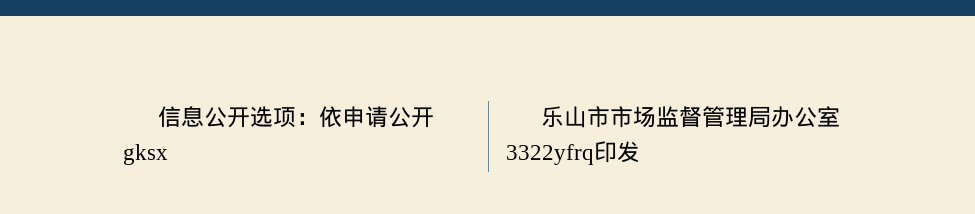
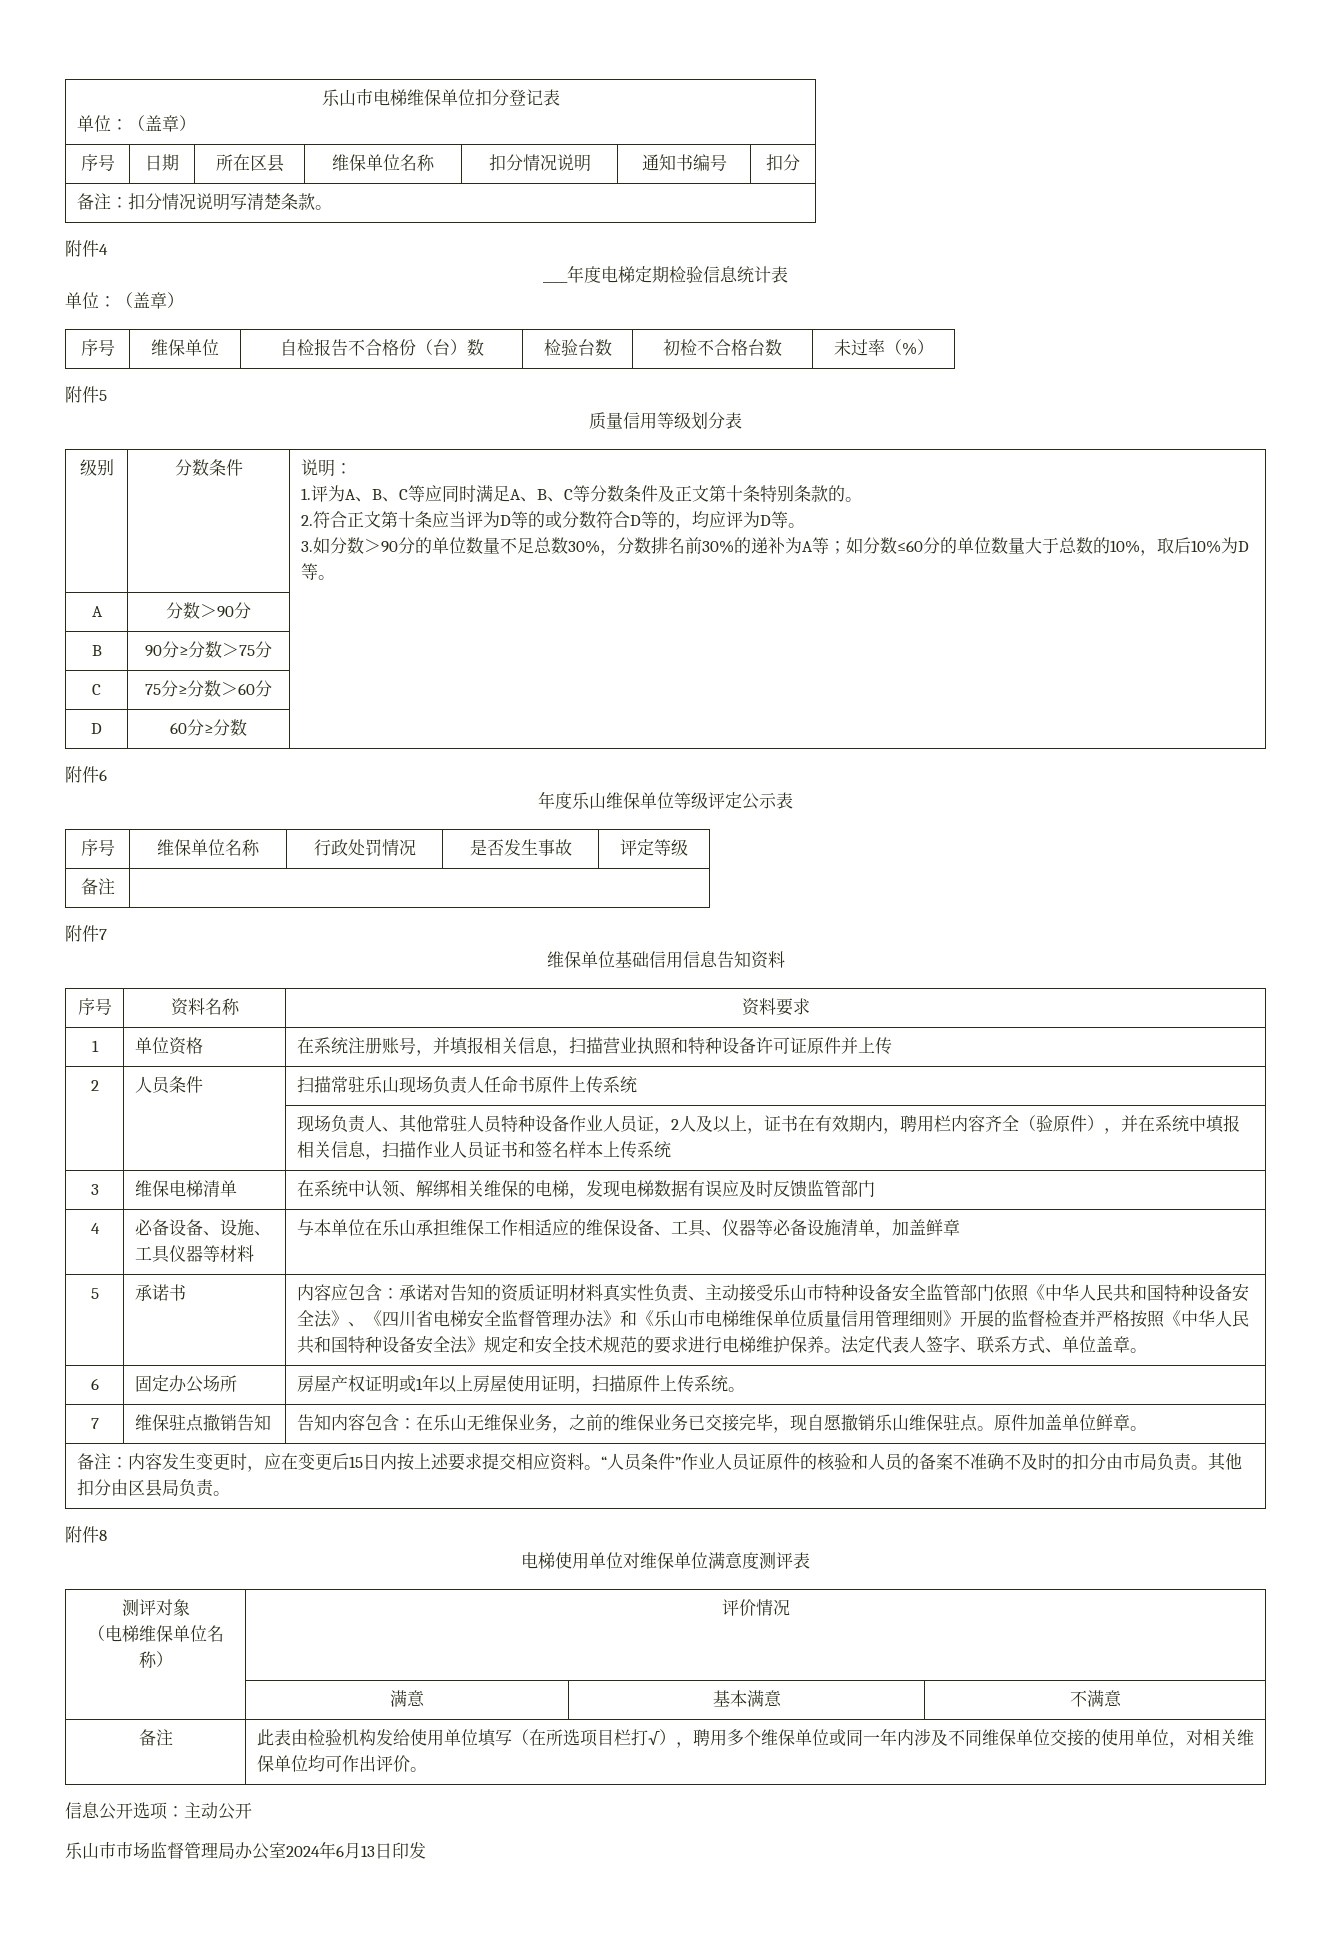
(158, 117) none -> [321,89,560,106] [76,115,196,132] [80,154,115,171] [145,154,179,171] [215,154,284,172] [332,154,436,171] [488,154,591,172] [641,154,727,171] [766,154,800,171] [76,193,332,211] [65,240,108,257] [543,265,788,283] [65,292,184,309] [80,339,115,356] [151,339,219,356] [279,339,484,356] [543,339,612,356] [663,339,782,356] [833,339,934,356] [65,386,107,403] [589,412,742,430] [79,459,114,476] [174,459,243,476] [300,459,352,477] [300,485,862,503] [300,511,805,530] [300,537,1249,556] [300,563,335,580] [91,606,103,617] [166,602,251,619] [91,645,102,656] [145,641,272,658] [92,684,101,695] [145,680,272,697] [91,723,102,734] [170,719,247,736] [65,766,107,783] [538,791,793,810] [80,839,115,856] [157,839,260,856] [313,839,416,856] [469,839,572,856] [620,839,688,856] [80,878,115,895] [65,925,107,942] [546,951,785,969] [77,998,112,1015] [170,998,240,1016] [741,998,810,1016] [91,1040,99,1052] [134,1037,203,1055] [296,1037,892,1056] [90,1080,99,1091] [134,1076,203,1094] [296,1076,637,1094] [296,1114,1240,1134] [296,1141,671,1160] [90,1184,99,1195] [134,1180,237,1197] [296,1179,875,1199] [90,1223,100,1234] [134,1219,271,1236] [134,1245,254,1263] [296,1219,960,1238] [90,1288,99,1299] [134,1284,186,1301] [296,1284,1249,1302] [296,1310,1249,1328] [296,1336,1147,1354] [90,1378,99,1390] [134,1375,237,1393] [296,1374,745,1394] [90,1418,99,1429] [134,1414,271,1432] [296,1414,1147,1433] [76,1452,1242,1472] [76,1479,230,1497] [65,1526,107,1543] [521,1552,810,1569] [121,1599,190,1616] [87,1625,224,1642] [138,1651,173,1668] [721,1599,790,1616] [390,1690,426,1707] [712,1690,782,1707] [1069,1690,1122,1707] [138,1729,173,1746] [256,1728,1254,1748] [256,1755,427,1772] 乐山市电梯维保单位扣分登记表 // 单位：（盖章） // 序号 | 日期 | 所在区县 | 维保单位名称 | 扣分情况说明 | 通知书编号 | 扣分 // 备注：扣分情况说明写清楚条款。 // 附件4 // ____年度电梯定期检验信息统计表 // 单位：（盖章） // 序号 | 维保单位 | 自检报告不合格份（台）数 | 检验台数 | 初检不合格台数 | 未过率（%） // 附件5 // 质量信用等级划分表 // 级别 | 分数条件 | 说明： // 1.评为A、B、C等应同时满足A、B、C等分数条件及正文第十条特别条款的。 // 2.符合正文第十条应当评为D等的或分数符合D等的，均应评为D等。 // 3.如分数＞90分的单位数量不足总数30%，分数排名前30%的递补为A等；如分数≤60分的单位数量大于总数的10%，取后10%为D等。 // A | 分数＞90分 | // B | 90分≥分数＞75分 | // C | 75分≥分数＞60分 | // D | 60分≥分数 | // 附件6 // 年度乐山维保单位等级评定公示表 // 序号 | 维保单位名称 | 行政处罚情况 | 是否发生事故 | 评定等级 // 备注 | // 附件7 // 维保单位基础信用信息告知资料 // 序号 | 资料名称 | 资料要求 // 1 | 单位资格 | 在系统注册账号，并填报相关信息，扫描营业执照和特种设备许可证原件并上传 // 2 | 人员条件 | 扫描常驻乐山现场负责人任命书原件上传系统 // | | 现场负责人、其他常驻人员特种设备作业人员证，2人及以上，证书在有效期内，聘用栏内容齐全（验原件），并在系统中填报相关信息，扫描作业人员证书和签名样本上传系统 // 3 | 维保电梯清单 | 在系统中认领、解绑相关维保的电梯，发现电梯数据有误应及时反馈监管部门 // 4 | 必备设备、设施、工具仪器等材料 | 与本单位在乐山承担维保工作相适应的维保设备、工具、仪器等必备设施清单，加盖鲜章 // 5 | 承诺书 | 内容应包含：承诺对告知的资质证明材料真实性负责、主动接受乐山市特种设备安全监管部门依照《中华人民共和国特种设备安全法》、《四川省电梯安全监督管理办法》和《乐山市电梯维保单位质量信用管理细则》开展的监督检查并严格按照《中华人民共和国特种设备安全法》规定和安全技术规范的要求进行电梯维护保养。法定代表人签字、联系方式、单位盖章。 // 6 | 固定办公场所 | 房屋产权证明或1年以上房屋使用证明，扫描原件上传系统。 // 7 | 维保驻点撤销告知 | 告知内容包含：在乐山无维保业务，之前的维保业务已交接完毕，现自愿撤销乐山维保驻点。原件加盖单位鲜章。 // 备注：内容发生变更时，应在变更后15日内按上述要求提交相应资料。“人员条件”作业人员证原件的核验和人员的备案不准确不及时的扣分由市局负责。其他扣分由区县局负责。 // 附件8 // 电梯使用单位对维保单位满意度测评表 // 测评对象 // （电梯维保单位名称） | 评价情况 // | 满意 | 基本满意 | 不满意 // 备注 | 此表由检验机构发给使用单位填写（在所选项目栏打√），聘用多个维保单位或同一年内涉及不同维保单位交接的使用单位，对相关维保单位均可作出评价。 //
[319,106,435,128] [123,144,168,165] 依申请公开gksx -> [184,1802,252,1820] 主动公开
[506,144,594,165] 3322yfrq -> [286,1841,392,1859] 2024年6月13日

